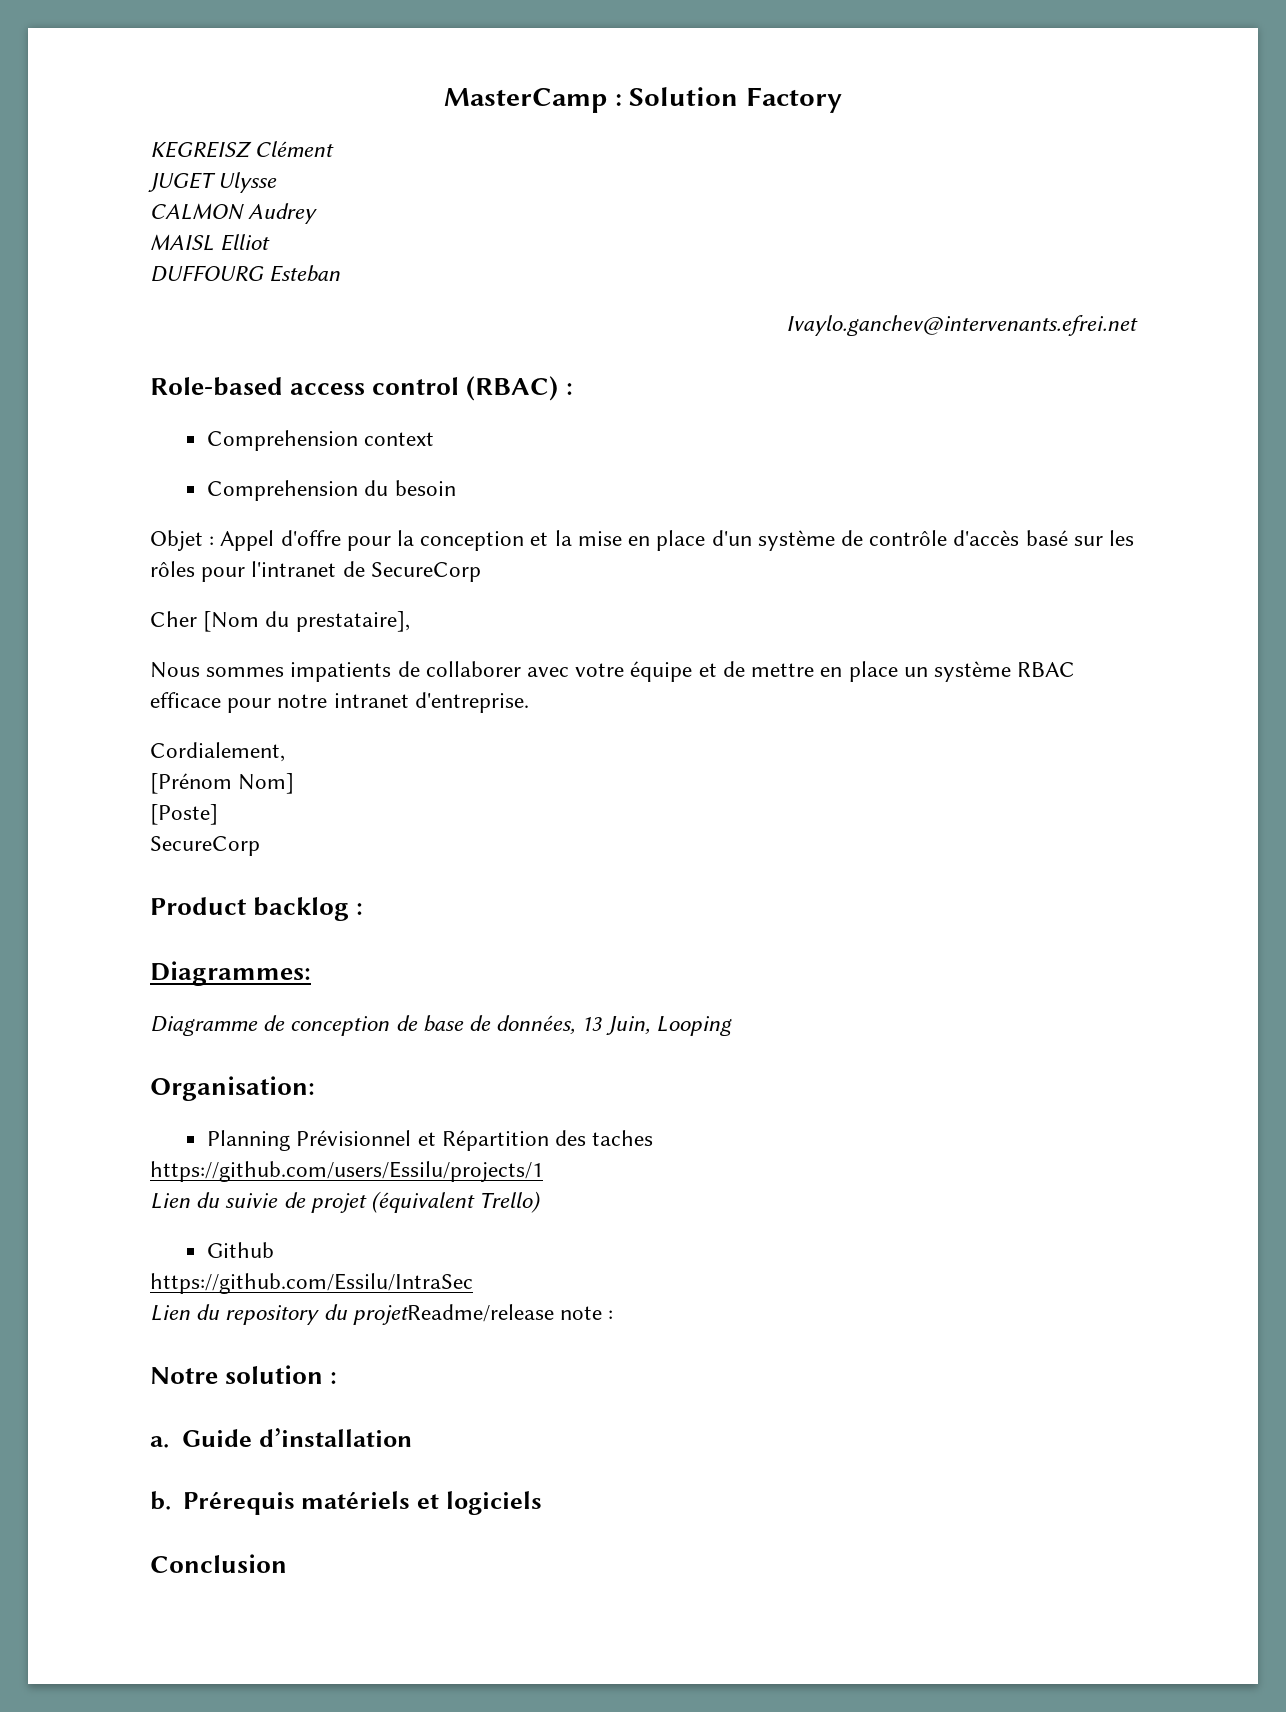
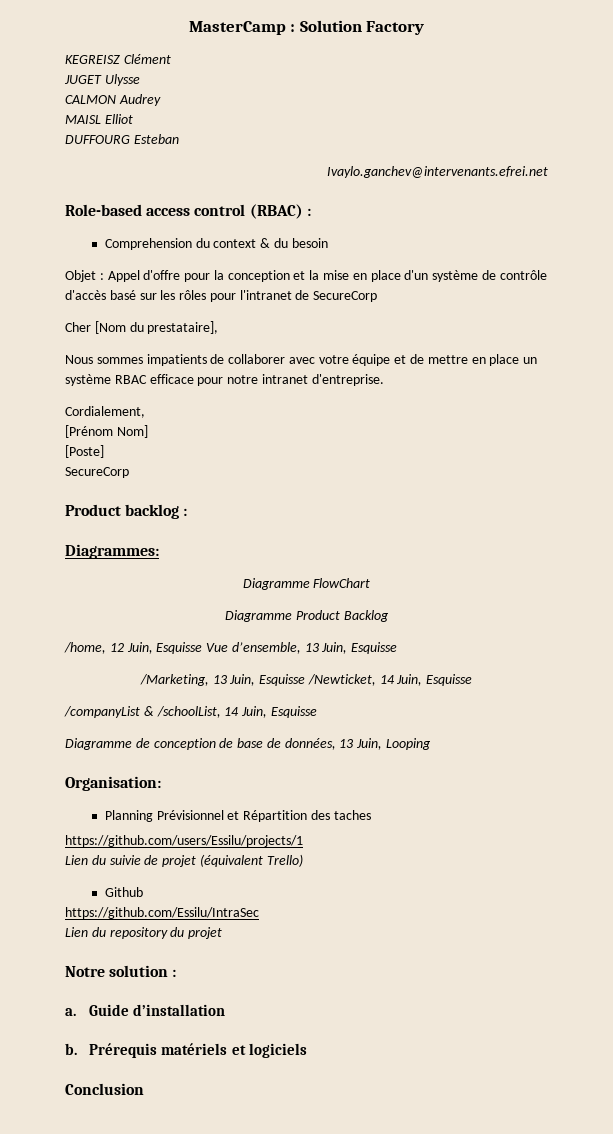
(359, 440) none -> [195,238,210,248] du
[207,480,359,501] // Comprehension -> [260,238,271,248] &
(311, 973) none -> [242,578,371,590] [225,610,389,622] [64,642,398,654] [139,674,473,686] [64,706,317,718] // Diagramme FlowChart // Diagramme Product Backlog // /home, 12 Juin, Esquisse Vue d’ensemble, 13 Juin, Esquisse // /Marketing, 13 Juin, Esquisse /Newticket, 14 Juin, Esquisse // /companyList & /schoolList, 14 Juin, Esquisse
[352,1304,614,1325] projetReadme/release note : -> [188,927,223,939] projet

